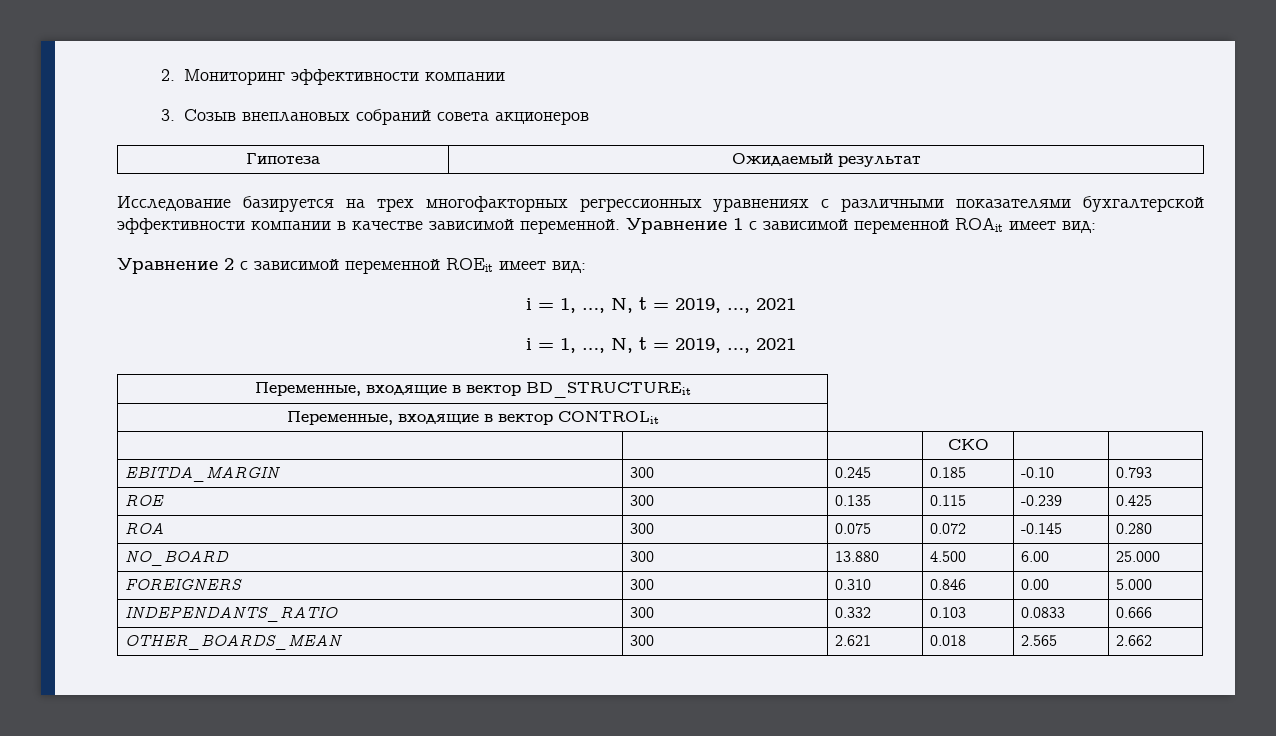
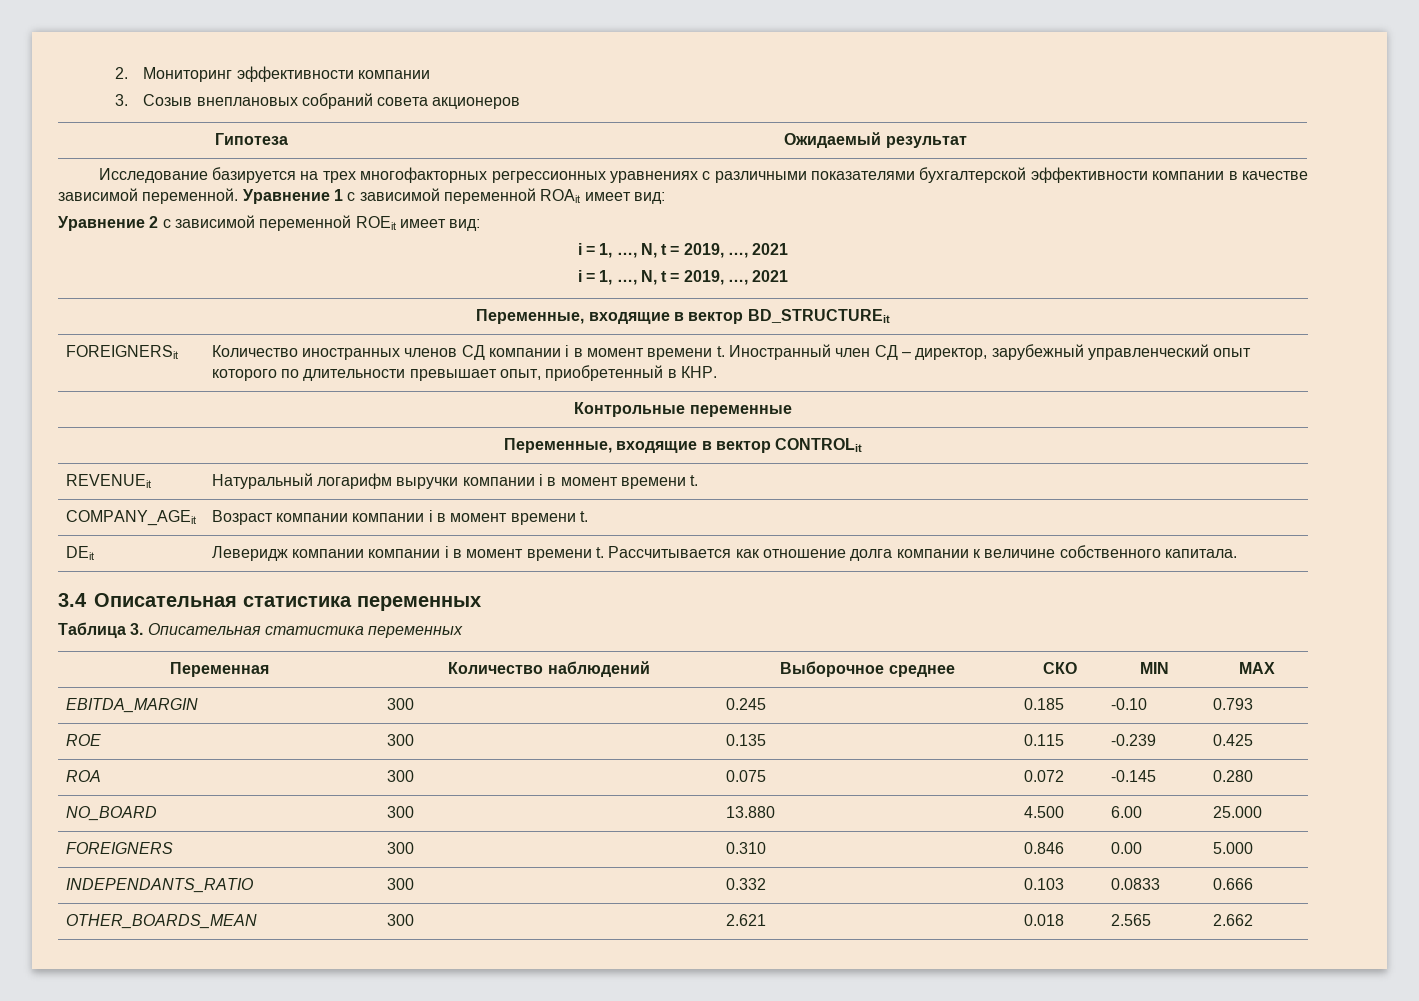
(691, 390) none -> [65,345,178,359] [211,344,1252,360] [211,365,718,381] [574,402,792,417] // FOREIGNERSit | Количество иностранных членов СД компании i в момент времени t. Иностранный член СД – директор, зарубежный управленческий опыт которого по длительности превышает опыт, приобретенный в КНР. // Контрольные переменные
(659, 417) | | -> [65,474,151,488] [211,473,699,489] [65,510,196,526] [211,510,589,525] [65,546,94,560] [211,545,1237,561] [58,593,481,611] [58,622,464,638] [169,662,269,677] [448,661,650,677] [780,661,955,677] REVENUEit | Натуральный логарифм выручки компании i в момент времени t. // COMPANY_AGEit | Возраст компании компании i в момент времени t. // DEit | Леверидж компании компании i в момент времени t. Рассчитывается как отношение долга компании к величине собственного капитала. // 3.4 Описательная статистика переменных // Таблица 3. Описательная статистика переменных // Переменная | Количество наблюдений | Выборочное среднее
(989, 444) | -> [1140,662,1169,674] [1238,662,1275,674] MIN | MAX

